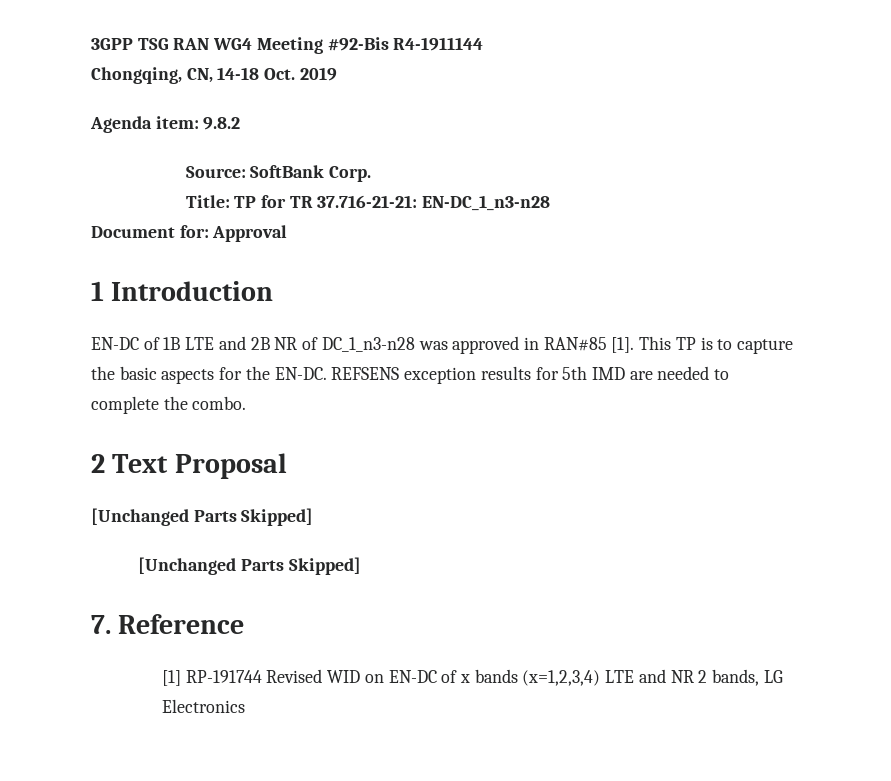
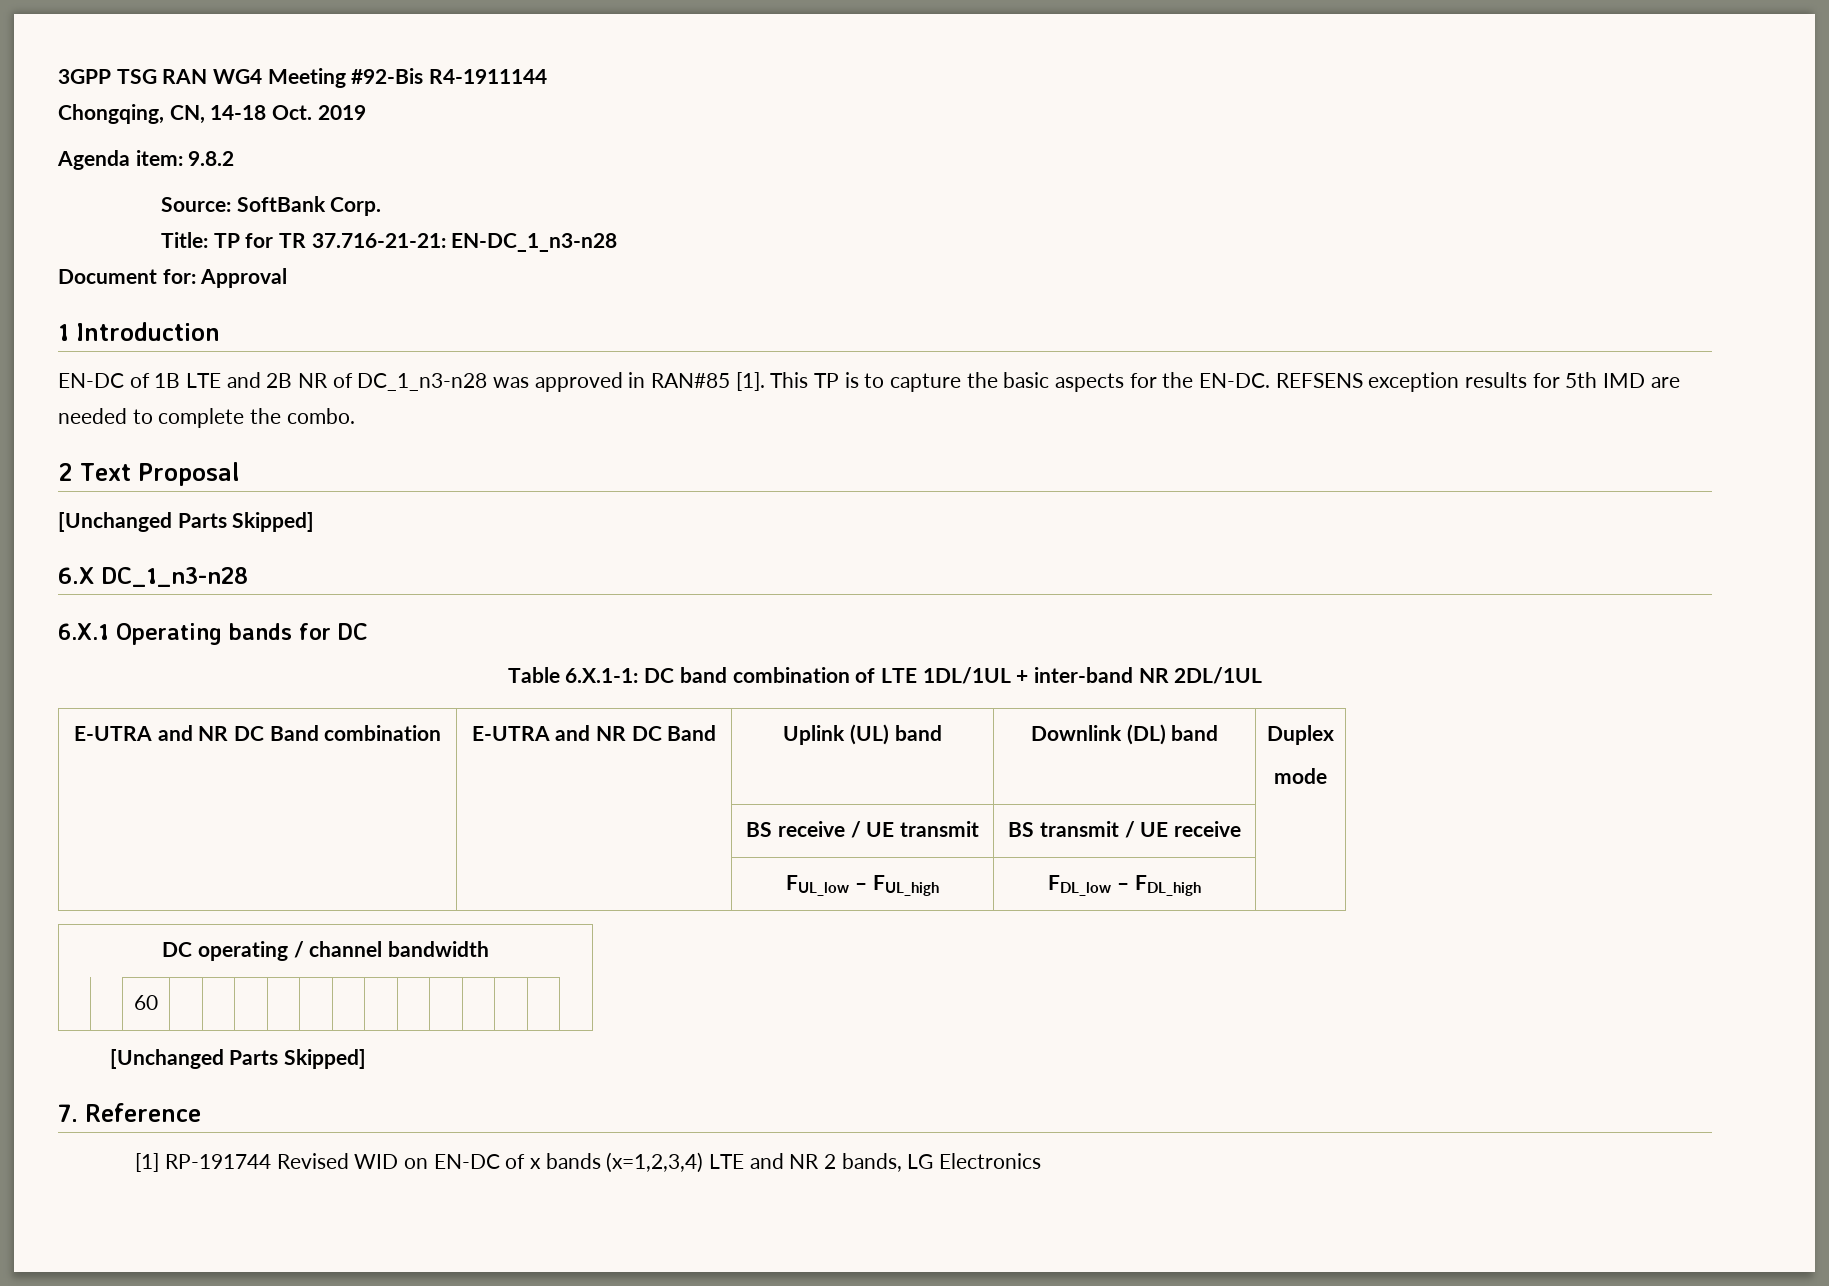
(314, 517) none -> [58,567,248,587] [58,623,368,645] [507,667,1263,684] [73,725,442,741] [471,725,717,741] [783,724,942,745] [1030,724,1219,745] [1267,725,1334,745] [1274,768,1327,784] [746,821,979,838] [1008,821,1241,838] [786,875,939,896] [1048,875,1201,896] [162,941,489,961] [134,995,158,1010] // 6.X DC_1_n3-n28 // 6.X.1 Operating bands for DC // Table 6.X.1-1: DC band combination of LTE 1DL/1UL + inter-band NR 2DL/1UL // E-UTRA and NR DC Band combination | E-UTRA and NR DC Band | Uplink (UL) band | Downlink (DL) band | Duplex // mode // | | BS receive / UE transmit | BS transmit / UE receive | // | | FUL_low – FUL_high | FDL_low – FDL_high | // DC operating / channel bandwidth // | | 60 | | | | | | | | | | | | |

